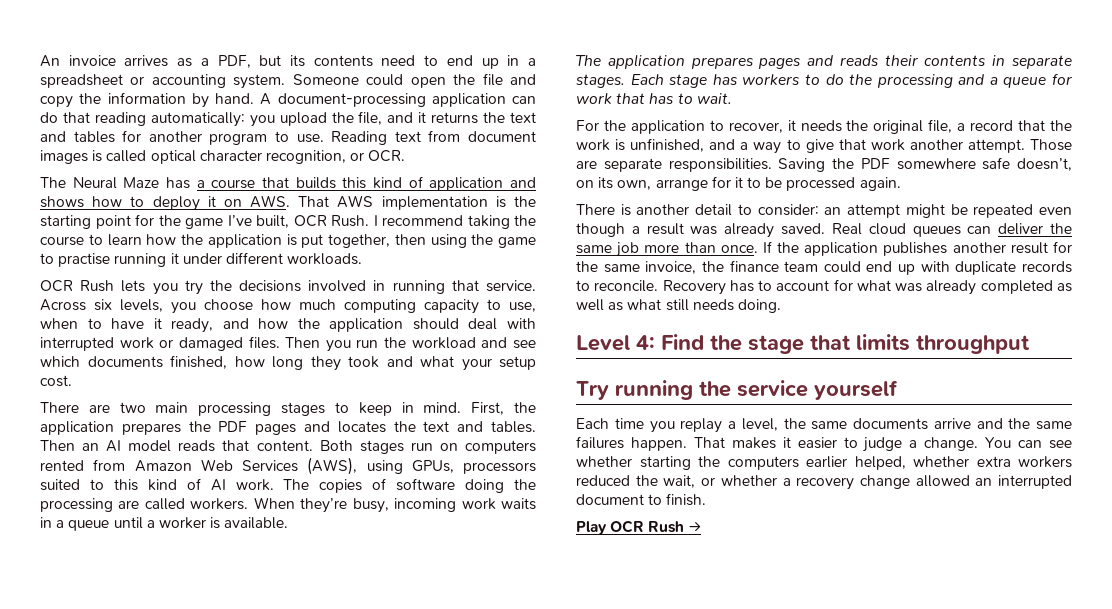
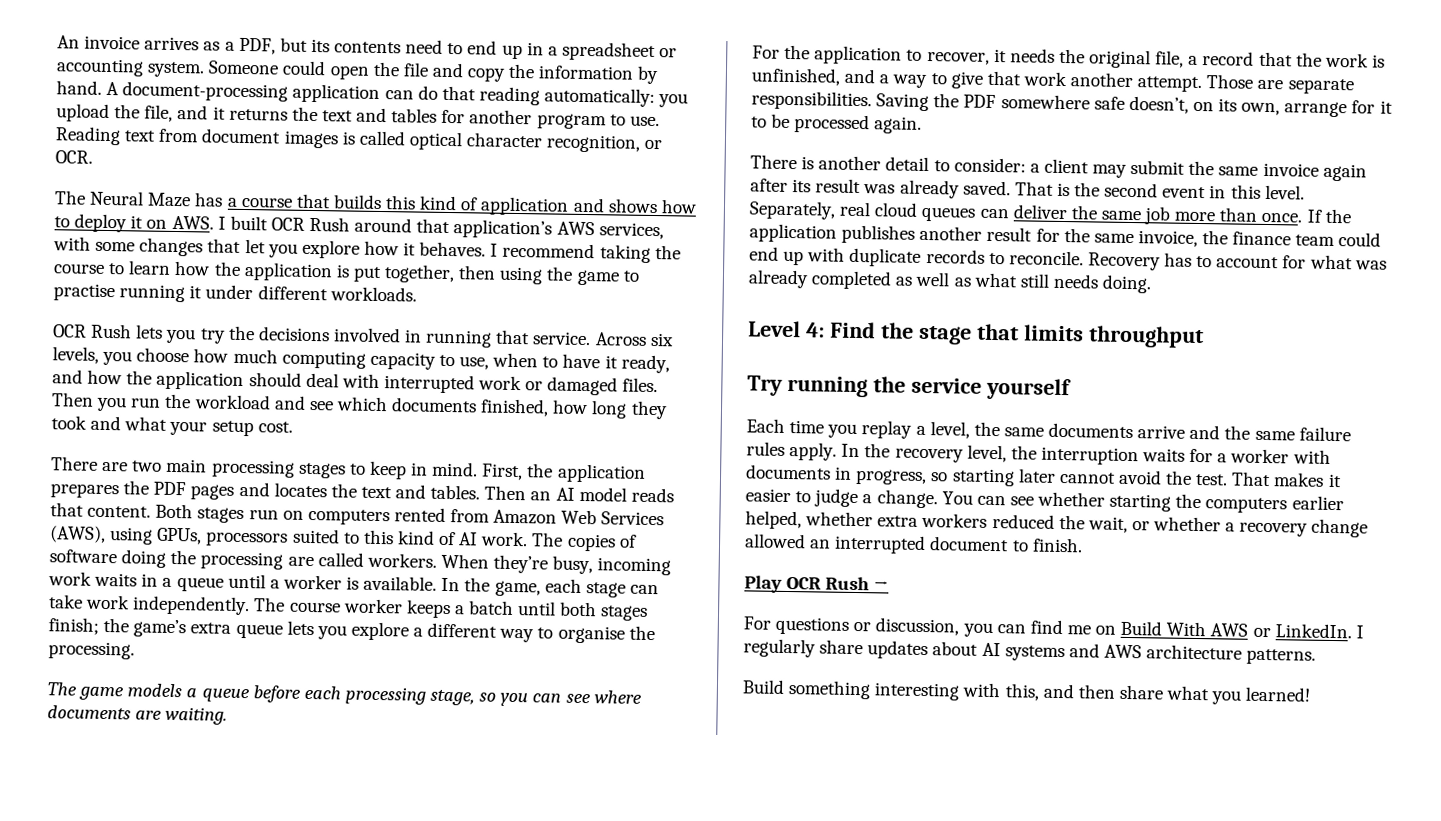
[298,195,536,210] [40,214,369,229] That AWS implementation is the starting point for the game I’ve built, OCR Rush. -> [217,215,664,240] [53,236,487,259] I built OCR Rush around that application’s AWS services, with some changes that let you explore how it behaves.
[576,54,1072,69] [576,73,1072,88] [576,93,732,104] // The application prepares pages and reads their contents in separate stages. Each stage has workers to do the processing and a queue for work that has to wait. -> [441,577,659,598] [49,594,649,621] [48,617,655,644] [48,641,135,660] [47,682,642,707] [47,705,228,725] In the game, each stage can take work independently. The course worker keeps a batch until both stages finish; the game’s extra queue lets you explore a different way to organise the processing. // The game models a queue before each processing stage, so you can see where documents are waiting.
[824,204,1072,218] [576,223,862,238] an attempt might be repeated even though a result was already saved. Real -> [1029,158,1367,182] [750,178,1305,200] [749,200,872,220] a client may submit the same invoice again after its result was already saved. That is the second event in this level. Separately, real
[576,436,687,451] failures happen. -> [1298,426,1351,442] [746,441,1331,466] [746,464,1229,487] failure rules apply. In the recovery level, the interruption waits for a worker with documents in progress, so starting later cannot avoid the test.
(701, 527) none -> [743,616,1364,639] [743,638,1317,665] [742,679,1311,705] // For questions or discussion, you can find me on Build With AWS or LinkedIn. I regularly share updates about AI systems and AWS architecture patterns. // Build something interesting with this, and then share what you learned!

